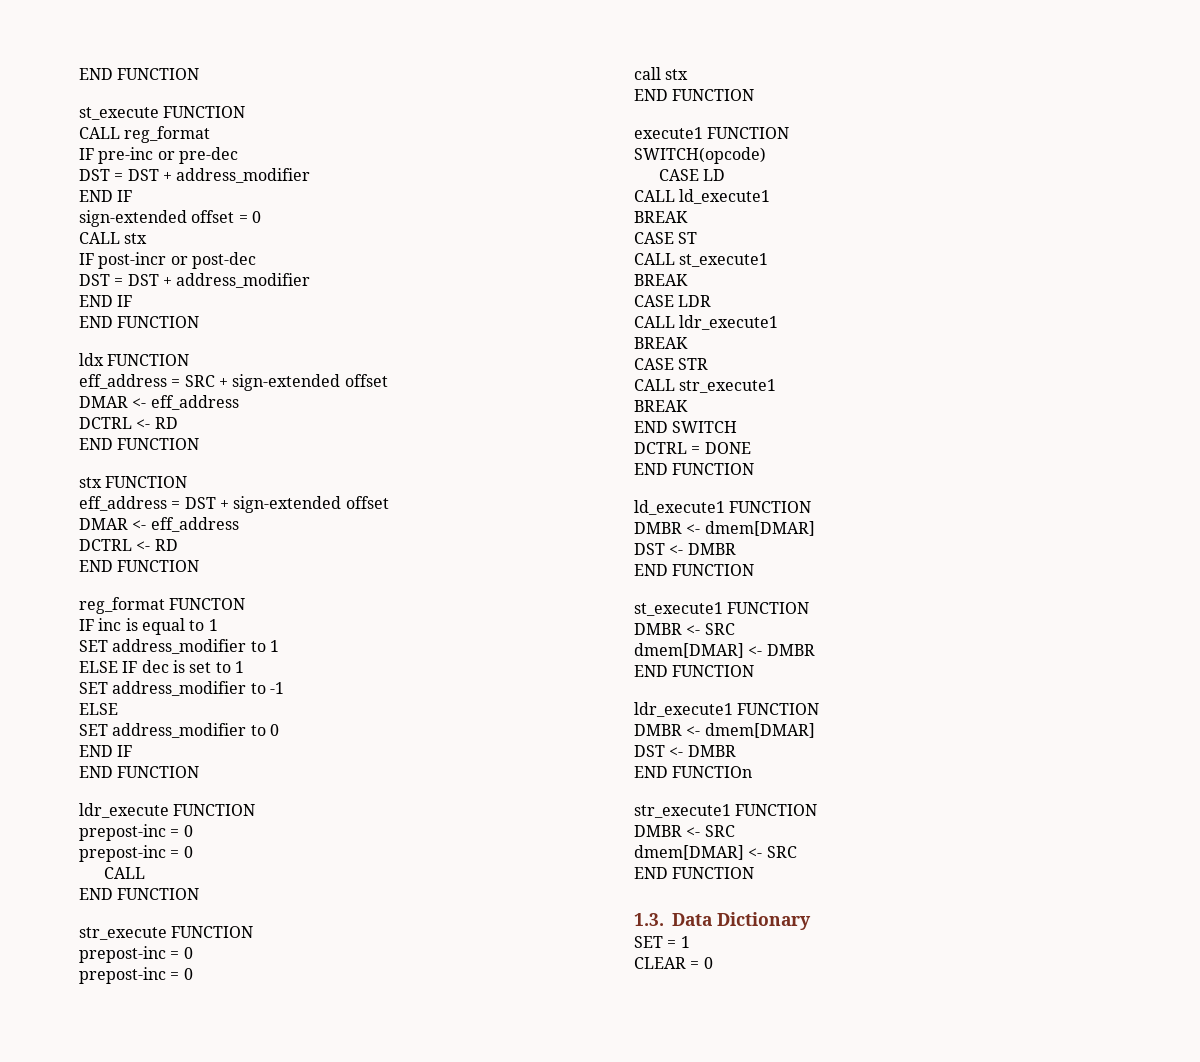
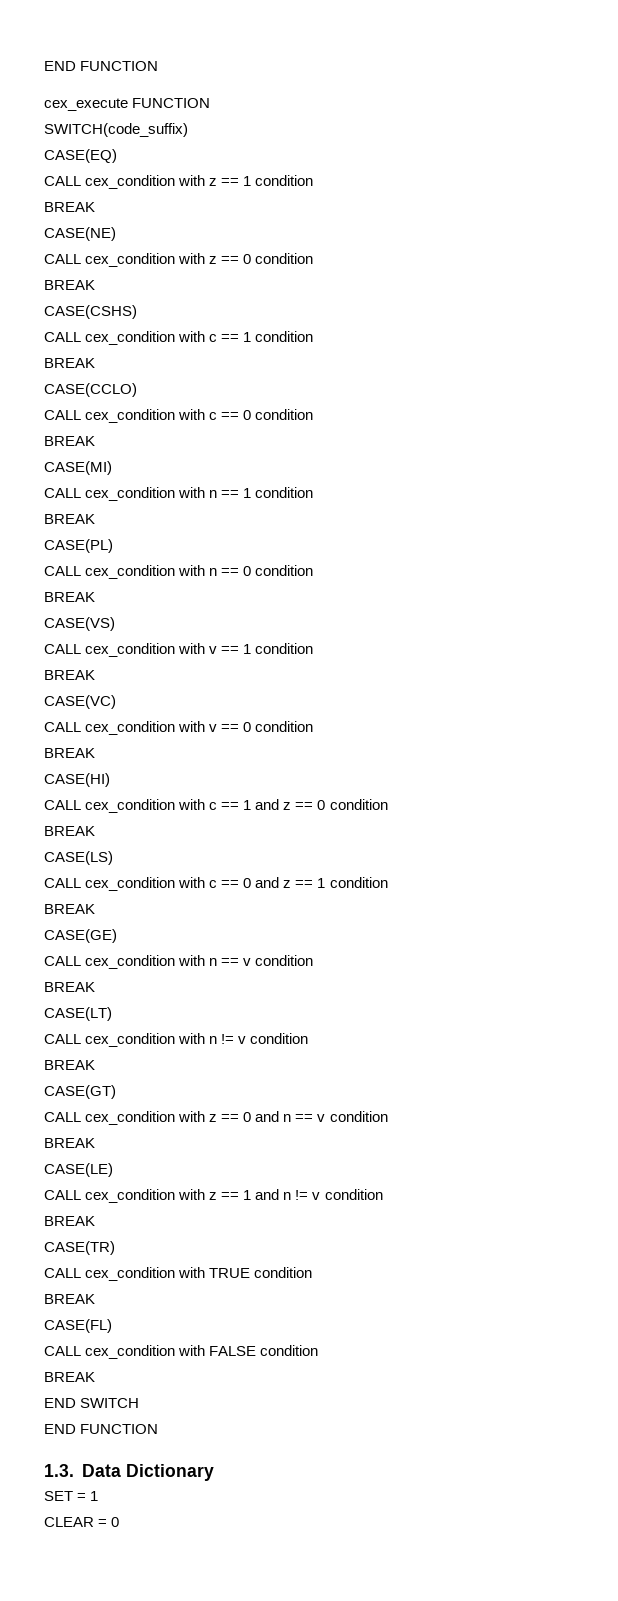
[79,68,200,80] [79,106,246,120] [79,126,211,143] [79,147,238,164] [79,168,311,183] [79,190,133,202] [79,210,261,227] [79,232,148,244] [79,252,256,269] [79,273,311,288] [79,295,133,307] [79,316,200,328] [79,353,190,366] [79,374,388,391] [79,395,239,410] [79,417,178,429] [79,438,200,450] [79,476,188,488] [79,496,389,513] [79,517,239,532] [79,539,178,551] [79,560,200,572] [79,597,246,614] [79,618,218,635] [79,639,279,654] [79,660,244,673] [79,681,284,696] [79,703,118,715] [79,723,279,738] [79,745,133,757] [79,766,200,778] [79,803,256,818] [79,824,193,841] [79,845,193,862] [104,867,146,879] [79,888,200,900] [79,926,254,940] [79,946,193,963] [79,967,193,984] [634,67,689,80] [634,89,755,101] [634,127,790,139] [634,147,766,164] [659,169,726,181] [634,189,771,204] [634,211,688,223] [634,232,698,244] [634,253,769,267] [634,274,688,286] [634,295,712,307] [634,315,779,330] [634,337,688,349] [634,358,709,370] [634,379,777,393] [634,400,688,412] [634,421,738,433] [634,442,751,454] [634,463,755,475] [634,500,812,515] [634,521,815,536] [634,543,736,555] [634,564,755,576] [634,602,810,616] [634,623,735,635] [634,643,815,658] [634,665,755,677] [634,702,820,717] [634,723,815,738] [634,745,736,757] [634,766,753,778] [634,804,818,818] [634,825,735,837] [634,845,797,860] END FUNCTION // st_execute FUNCTION // CALL reg_format // IF pre-inc or pre-dec // DST = DST + address_modifier // END IF // sign-extended offset = 0 // CALL stx // IF post-incr or post-dec // DST = DST + address_modifier // END IF // END FUNCTION // ldx FUNCTION // eff_address = SRC + sign-extended offset // DMAR <- eff_address // DCTRL <- RD // END FUNCTION // stx FUNCTION // eff_address = DST + sign-extended offset // DMAR <- eff_address // DCTRL <- RD // END FUNCTION // reg_format FUNCTON // IF inc is equal to 1 // SET address_modifier to 1 // ELSE IF dec is set to 1 // SET address_modifier to -1 // ELSE // SET address_modifier to 0 // END IF // END FUNCTION // ldr_execute FUNCTION // prepost-inc = 0 // prepost-inc = 0 // CALL // END FUNCTION // str_execute FUNCTION // prepost-inc = 0 // prepost-inc = 0 // call stx // END FUNCTION // execute1 FUNCTION // SWITCH(opcode) // CASE LD // CALL ld_execute1 // BREAK // CASE ST // CALL st_execute1 // BREAK // CASE LDR // CALL ldr_execute1 // BREAK // CASE STR // CALL str_execute1 // BREAK // END SWITCH // DCTRL = DONE // END FUNCTION // ld_execute1 FUNCTION // DMBR <- dmem[DMAR] // DST <- DMBR // END FUNCTION // st_execute1 FUNCTION // DMBR <- SRC // dmem[DMAR] <- DMBR // END FUNCTION // ldr_execute1 FUNCTION // DMBR <- dmem[DMAR] // DST <- DMBR // END FUNCTIOn // str_execute1 FUNCTION // DMBR <- SRC // dmem[DMAR] <- SRC -> [44,61,159,71] [44,98,211,111] [44,123,188,137] [44,149,117,163] [44,175,314,189] [44,202,95,212] [44,227,116,241] [44,253,314,267] [44,280,95,290] [44,305,137,319] [44,331,314,345] [44,358,95,368] [44,383,137,397] [44,409,314,423] [44,436,95,446] [44,461,112,475] [44,487,314,501] [44,514,95,524] [44,539,113,553] [44,565,314,579] [44,592,95,602] [44,617,115,631] [44,643,314,657] [44,670,95,680] [44,695,116,709] [44,721,314,735] [44,748,95,758] [44,773,110,787] [44,799,388,813] [44,826,95,836] [44,851,113,865] [44,877,388,891] [44,904,95,914] [44,929,117,943] [44,955,314,969] [44,982,95,992] [44,1007,112,1021] [44,1033,309,1047] [44,1060,95,1070] [44,1085,116,1099] [44,1111,388,1125] [44,1138,95,1148] [44,1163,113,1177] [44,1189,383,1203] [44,1216,95,1226] [44,1241,115,1255] [44,1267,313,1281] [44,1294,95,1304] [44,1319,112,1333] [44,1345,319,1359] [44,1372,95,1382] [44,1398,140,1408] END FUNCTION // cex_execute FUNCTION // SWITCH(code_suffix) // CASE(EQ) // CALL cex_condition with z == 1 condition // BREAK // CASE(NE) // CALL cex_condition with z == 0 condition // BREAK // CASE(CSHS) // CALL cex_condition with c == 1 condition // BREAK // CASE(CCLO) // CALL cex_condition with c == 0 condition // BREAK // CASE(MI) // CALL cex_condition with n == 1 condition // BREAK // CASE(PL) // CALL cex_condition with n == 0 condition // BREAK // CASE(VS) // CALL cex_condition with v == 1 condition // BREAK // CASE(VC) // CALL cex_condition with v == 0 condition // BREAK // CASE(HI) // CALL cex_condition with c == 1 and z == 0 condition // BREAK // CASE(LS) // CALL cex_condition with c == 0 and z == 1 condition // BREAK // CASE(GE) // CALL cex_condition with n == v condition // BREAK // CASE(LT) // CALL cex_condition with n != v condition // BREAK // CASE(GT) // CALL cex_condition with z == 0 and n == v condition // BREAK // CASE(LE) // CALL cex_condition with z == 1 and n != v condition // BREAK // CASE(TR) // CALL cex_condition with TRUE condition // BREAK // CASE(FL) // CALL cex_condition with FALSE condition // BREAK // END SWITCH

